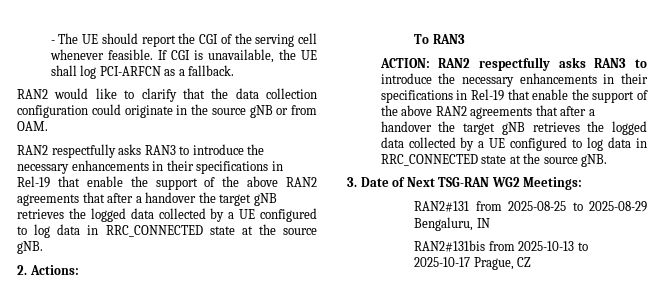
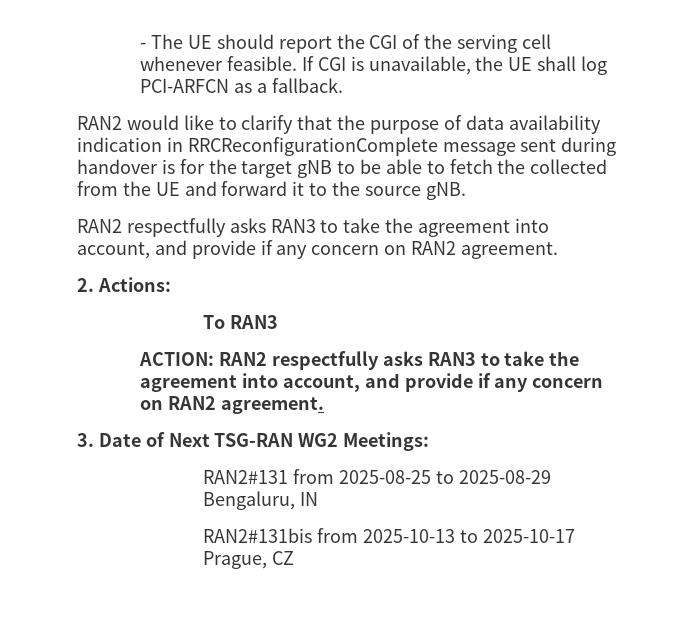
[235,88,317,99] [17,104,317,118] [17,121,48,131] [17,144,265,158] [17,160,283,174] [17,176,317,190] [17,192,277,206] [17,208,317,222] [17,224,317,238] [17,241,43,254] data collection configuration could originate in the source gNB or from OAM. // RAN2 respectfully asks RAN3 to introduce the necessary enhancements in their specifications in Rel-19 that enable the support of the above RAN2 agreements that after a handover the target gNB retrieves the logged data collected by a UE configured to log data in RRC_CONNECTED state at the source gNB. -> [370,115,601,134] [77,137,617,156] [77,159,608,178] [77,181,466,200] [77,218,549,237] [77,240,558,259] purpose of data availability indication in RRCReconfigurationComplete message sent during handover is for the target gNB to be able to fetch the collected from the UE and forward it to the source gNB. // RAN2 respectfully asks RAN3 to take the agreement into account, and provide if any concern on RAN2 agreement.
[380,73,648,87] [380,89,648,103] [380,105,595,119] [380,121,647,135] [380,137,647,151] [380,153,608,167] introduce the necessary enhancements in their specifications in Rel-19 that enable the support of the above RAN2 agreements that after a handover the target gNB retrieves the logged data collected by a UE configured to log data in RRC_CONNECTED state at the source gNB. -> [504,351,580,366] [140,373,604,392] [140,396,324,414] take the agreement into account, and provide if any concern on RAN2 agreement.

